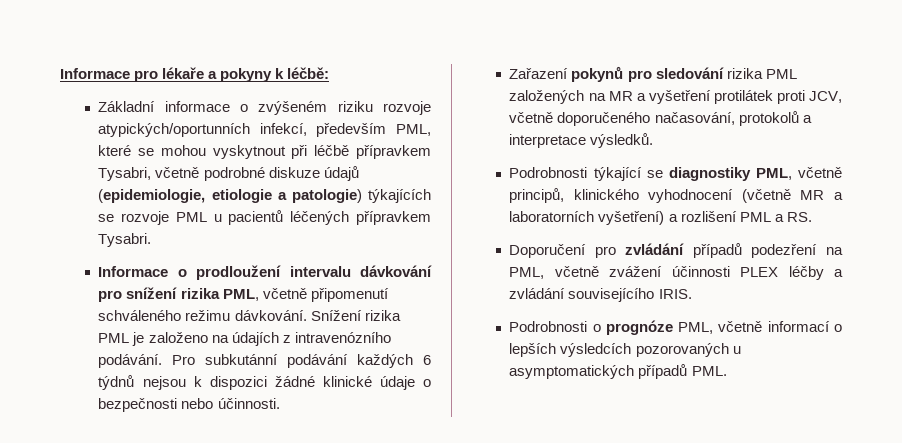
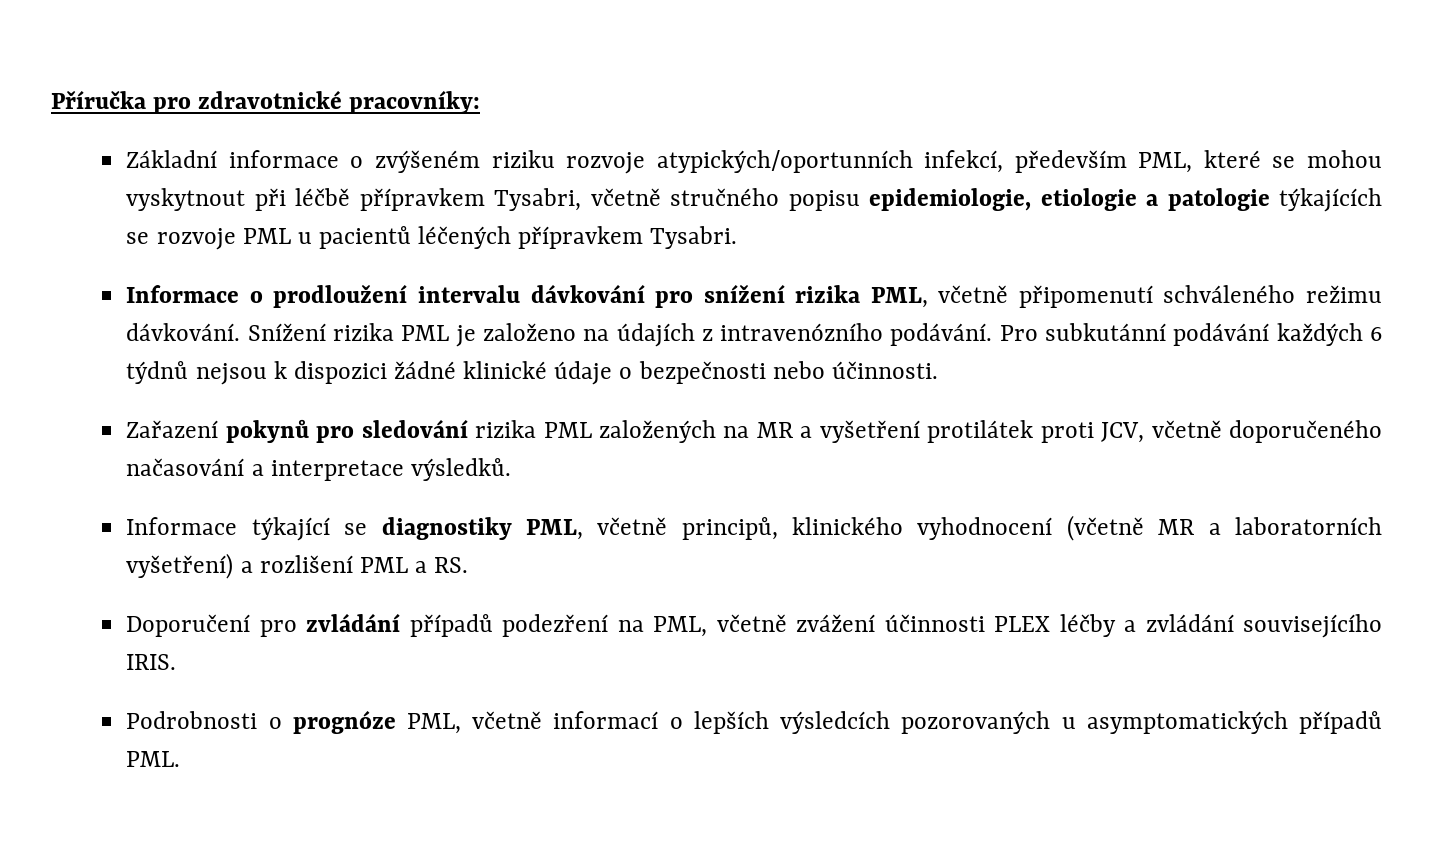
[60,67,330,82] Informace pro lékaře a pokyny k léčbě: -> [51,90,481,114] Příručka pro zdravotnické pracovníky:
[203,166,359,181] [98,189,206,203] podrobné diskuze údajů (epidemiologie, -> [670,188,1032,211] stručného popisu epidemiologie,
[291,189,362,203] patologie) -> [1167,188,1270,211] patologie
[654,111,799,126] načasování, protokolů -> [126,458,245,476] načasování
[509,167,588,178] Podrobnosti -> [126,517,238,535] Informace

